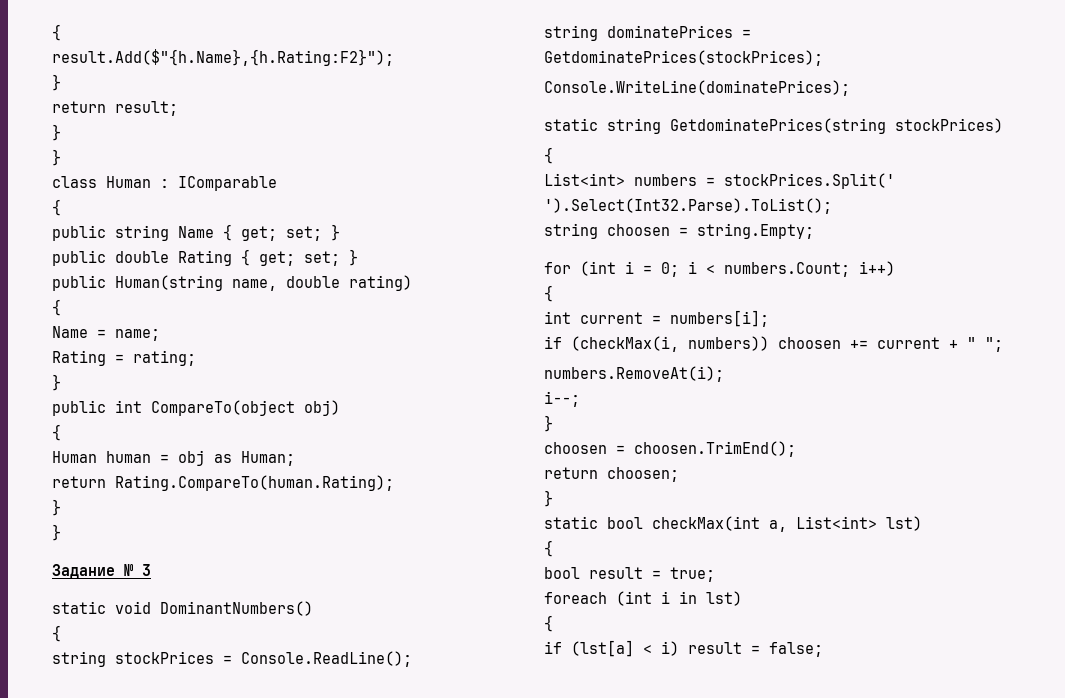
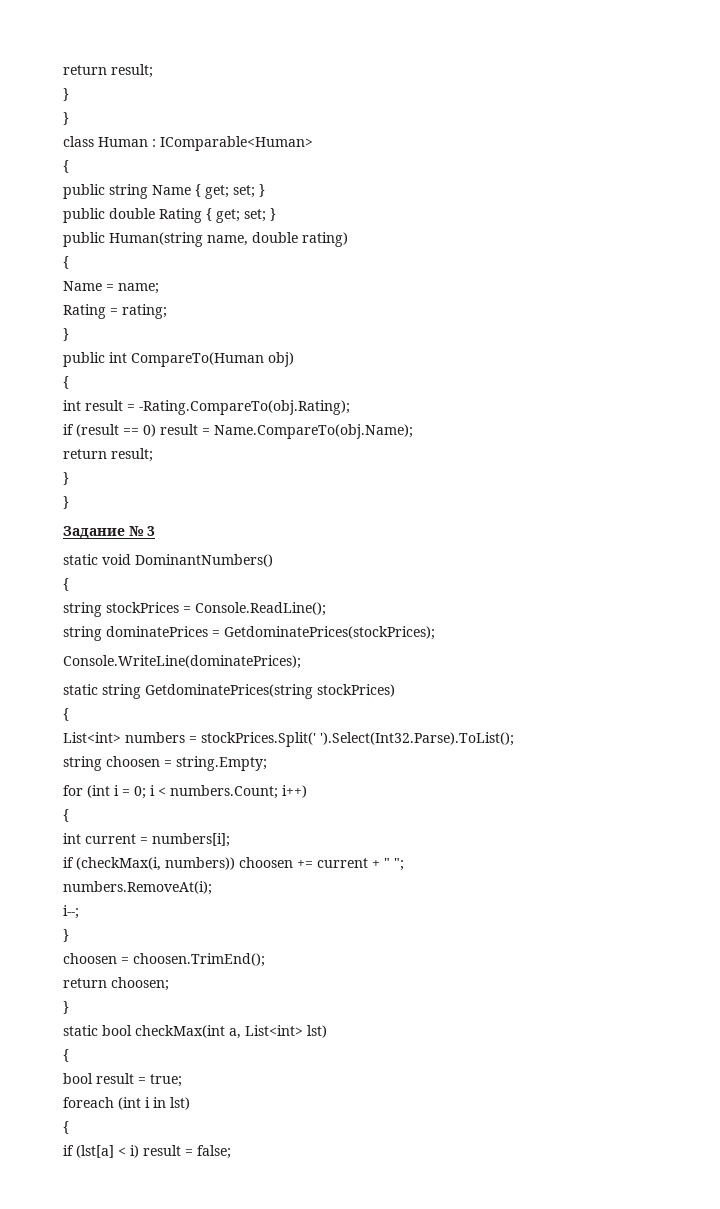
[52,24,61,41] [52,49,394,66] [52,74,61,91] { // result.Add($"{h.Name},{h.Rating:F2}"); // } // -> (63, 70) none
[178,176,277,191] IComparable -> [160,136,313,151] IComparable<Human>
[151,400,295,416] CompareTo(object -> [131,352,264,367] CompareTo(Human
[52,450,295,466] [52,475,394,491] Human human = obj as Human; // return Rating.CompareTo(human.Rating); -> [63,400,350,415] [63,424,413,439] [63,448,153,462] int result = -Rating.CompareTo(obj.Rating); // if (result == 0) result = Name.CompareTo(obj.Name); // return result;

